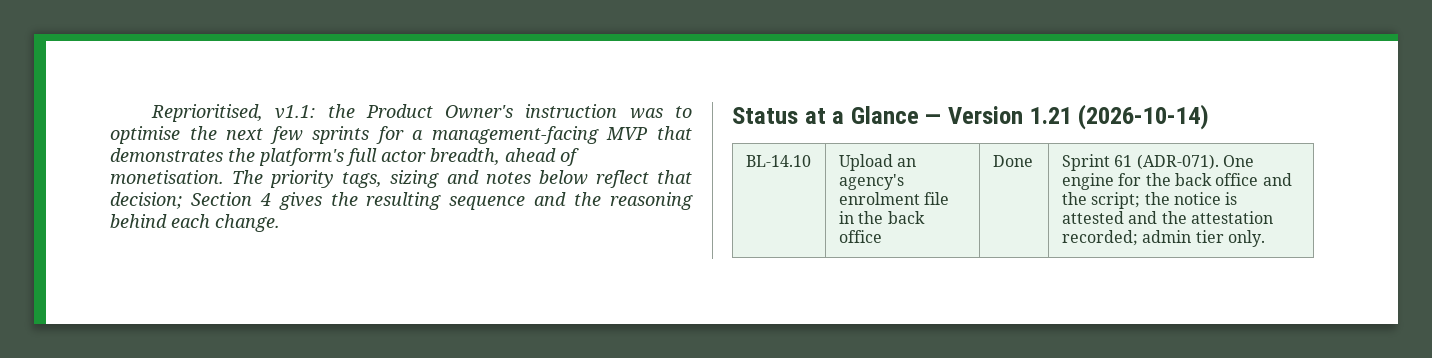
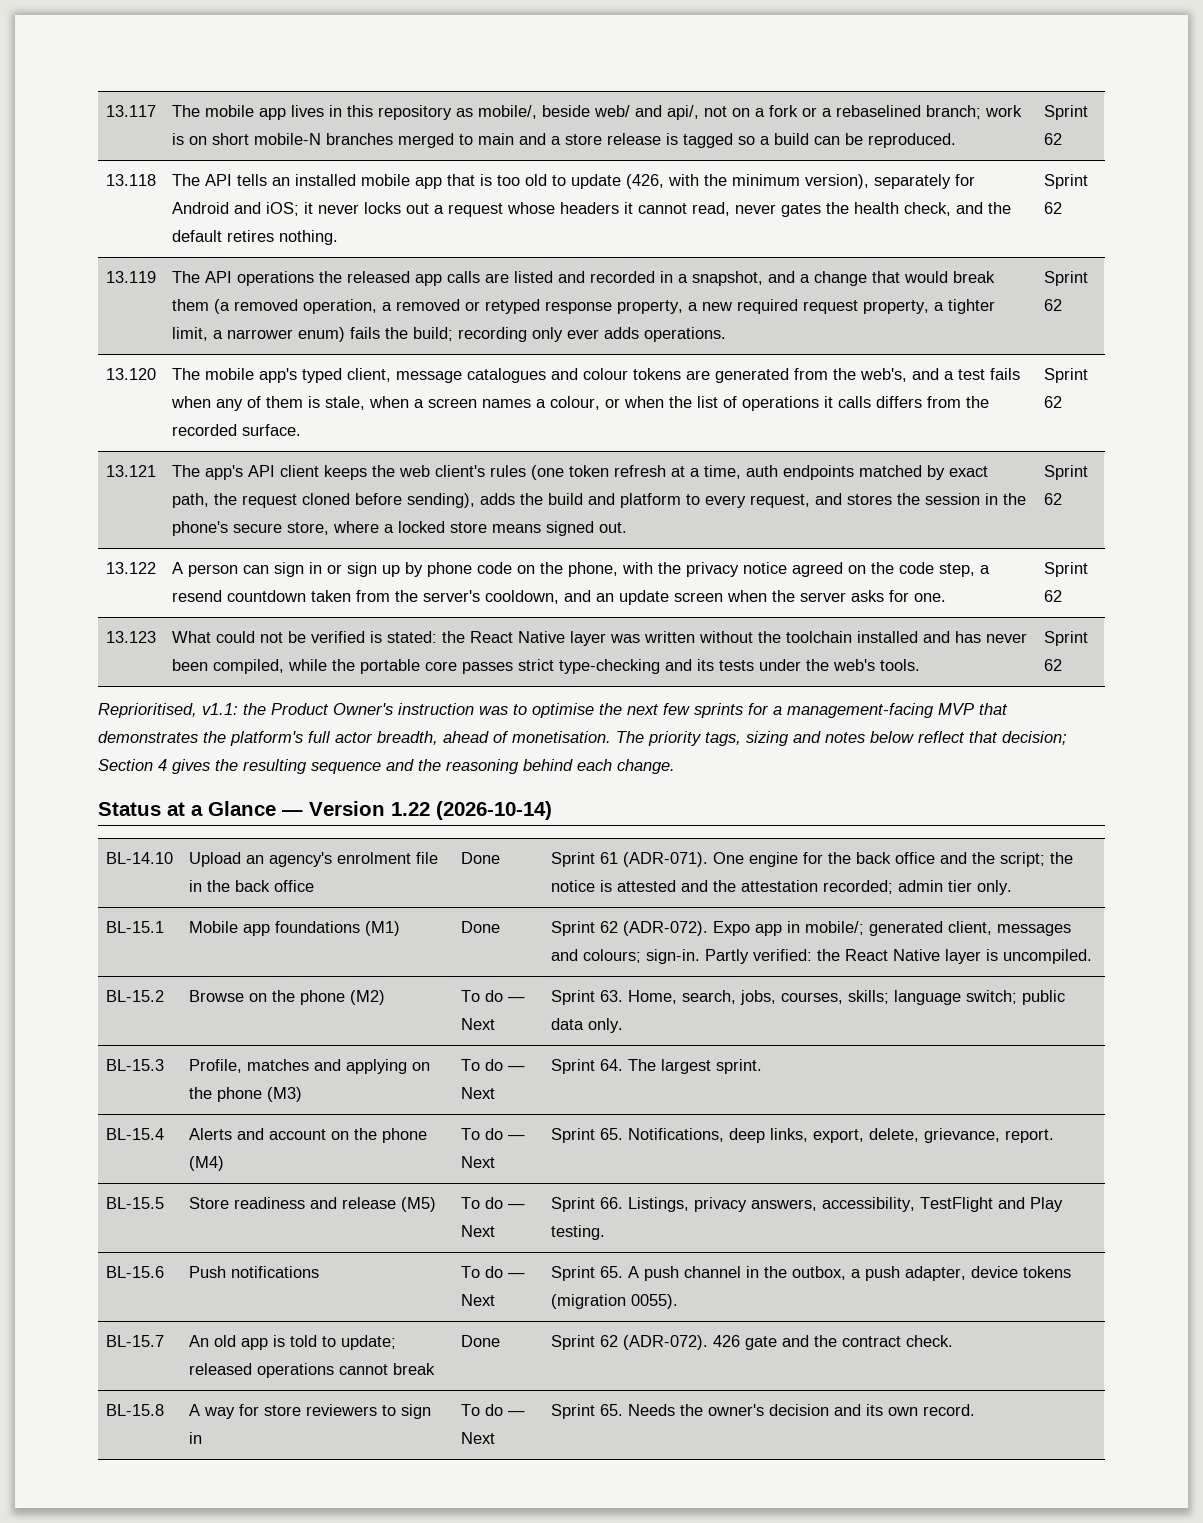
(150, 113) none -> [105,105,156,117] [171,105,1022,120] [171,133,956,148] [1043,105,1088,120] [1043,133,1062,145] [105,174,156,186] [171,174,975,189] [171,202,1011,217] [171,230,338,245] [1043,174,1088,189] [1043,202,1062,214] [105,271,156,283] [171,271,995,286] [171,299,995,314] [171,327,726,342] [1043,271,1088,286] [1043,299,1062,311] [105,368,156,380] [171,368,1020,383] [170,396,989,411] [171,424,301,436] [1043,368,1088,383] [1043,396,1062,408] [105,465,156,477] [171,465,988,480] [171,493,1026,508] [171,521,627,536] [1043,465,1088,480] [1043,493,1062,505] [105,562,156,574] [171,562,990,577] [171,590,946,605] [1043,562,1088,577] [1043,590,1062,602] [105,631,156,643] [171,631,1027,646] [171,659,920,674] [1043,631,1088,646] [1043,659,1062,671] 13.117 | The mobile app lives in this repository as mobile/, beside web/ and api/, not on a fork or a rebaselined branch; work is on short mobile-N branches merged to main and a store release is tagged so a build can be reproduced. | Sprint 62 // 13.118 | The API tells an installed mobile app that is too old to update (426, with the minimum version), separately for Android and iOS; it never locks out a request whose headers it cannot read, never gates the health check, and the default retires nothing. | Sprint 62 // 13.119 | The API operations the released app calls are listed and recorded in a snapshot, and a change that would break them (a removed operation, a removed or retyped response property, a new required request property, a tighter limit, a narrower enum) fails the build; recording only ever adds operations. | Sprint 62 // 13.120 | The mobile app's typed client, message catalogues and colour tokens are generated from the web's, and a test fails when any of them is stale, when a screen names a colour, or when the list of operations it calls differs from the recorded surface. | Sprint 62 // 13.121 | The app's API client keeps the web client's rules (one token refresh at a time, auth endpoints matched by exact path, the request cloned before sending), adds the build and platform to every request, and stores the session in the phone's secure store, where a locked store means signed out. | Sprint 62 // 13.122 | A person can sign in or sign up by phone code on the phone, with the privacy notice agreed on the code step, a resend countdown taken from the server's cooldown, and an update screen when the server asks for one. | Sprint 62 // 13.123 | What could not be verified is stated: the React Native layer was written without the toolchain installed and has never been compiled, while the portable core passes strict type-checking and its tests under the web's tools. | Sprint 62 //
[1029,107,1072,124] 1.21 -> [391,802,430,816] 1.22
(1265, 238) none -> [105,921,164,933] [188,921,400,936] [460,921,500,933] [550,921,1071,936] [550,949,1092,964] [105,990,164,1002] [188,990,385,1005] [460,990,525,1002] [460,1018,495,1030] [550,990,1065,1005] [550,1018,623,1033] [105,1059,164,1071] [188,1059,430,1074] [188,1087,302,1102] [460,1059,525,1071] [460,1087,495,1099] [550,1059,762,1074] [105,1128,164,1140] [188,1128,427,1143] [188,1156,224,1171] [460,1128,525,1140] [460,1156,495,1168] [550,1128,1054,1143] [105,1197,164,1209] [188,1197,436,1212] [460,1197,525,1209] [460,1225,495,1237] [550,1197,1063,1212] [550,1225,605,1240] [105,1266,164,1278] [188,1266,319,1278] [460,1266,525,1278] [460,1294,495,1306] [550,1266,1071,1281] [550,1294,678,1309] [105,1335,164,1347] [188,1335,396,1350] [188,1363,435,1378] [460,1335,500,1347] [550,1335,953,1350] [105,1404,164,1416] [188,1404,431,1419] [188,1432,202,1444] [460,1404,525,1416] [460,1432,495,1444] [550,1404,975,1419] // BL-15.1 | Mobile app foundations (M1) | Done | Sprint 62 (ADR-072). Expo app in mobile/; generated client, messages and colours; sign-in. Partly verified: the React Native layer is uncompiled. // BL-15.2 | Browse on the phone (M2) | To do — Next | Sprint 63. Home, search, jobs, courses, skills; language switch; public data only. // BL-15.3 | Profile, matches and applying on the phone (M3) | To do — Next | Sprint 64. The largest sprint. // BL-15.4 | Alerts and account on the phone (M4) | To do — Next | Sprint 65. Notifications, deep links, export, delete, grievance, report. // BL-15.5 | Store readiness and release (M5) | To do — Next | Sprint 66. Listings, privacy answers, accessibility, TestFlight and Play testing. // BL-15.6 | Push notifications | To do — Next | Sprint 65. A push channel in the outbox, a push adapter, device tokens (migration 0055). // BL-15.7 | An old app is told to update; released operations cannot break | Done | Sprint 62 (ADR-072). 426 gate and the contract check. // BL-15.8 | A way for store reviewers to sign in | To do — Next | Sprint 65. Needs the owner's decision and its own record.

